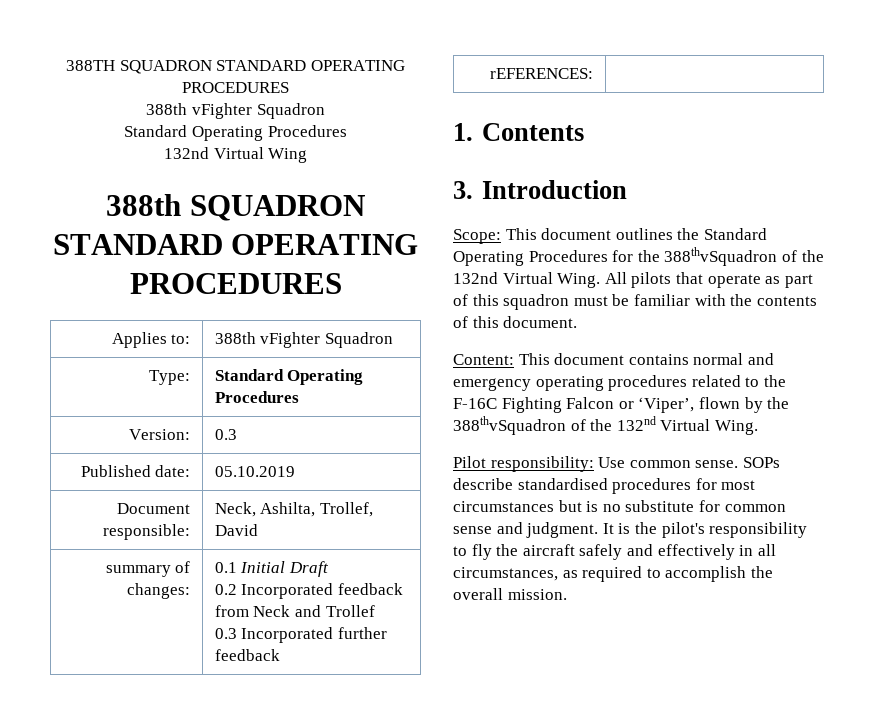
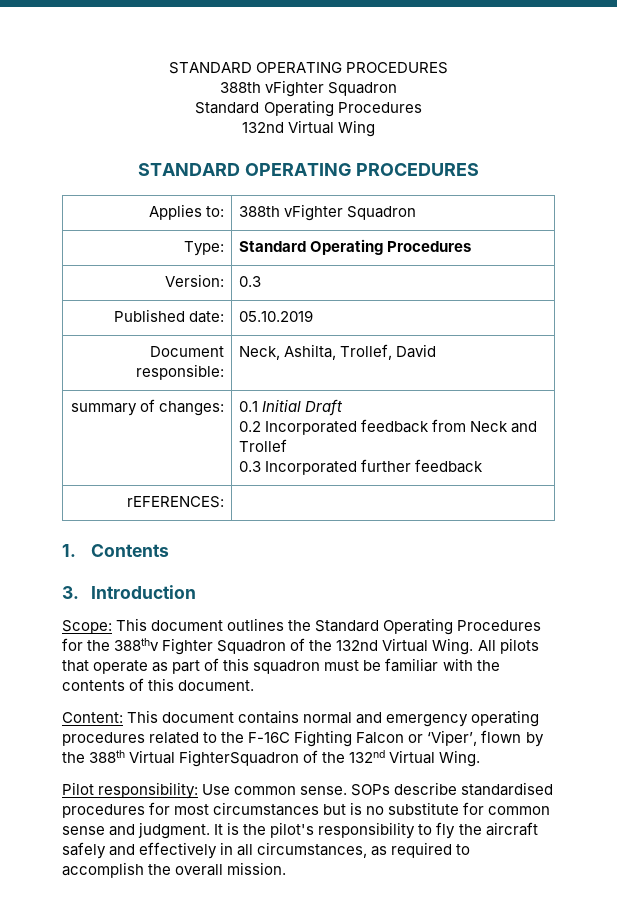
[66,60,212,74] 388TH SQUADRON -> (168, 68) none
[106,194,365,221] 388th SQUADRON -> (376, 128) none
[664,247,778,266] 388thvSquadron -> [114,638,287,655] 388thv Fighter Squadron
[453,416,566,435] 388thvSquadron -> [89,750,300,767] 388th Virtual FighterSquadron

